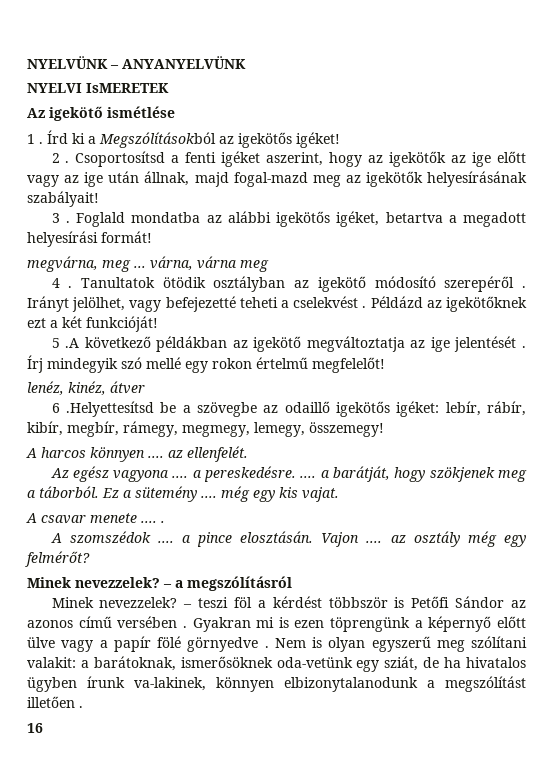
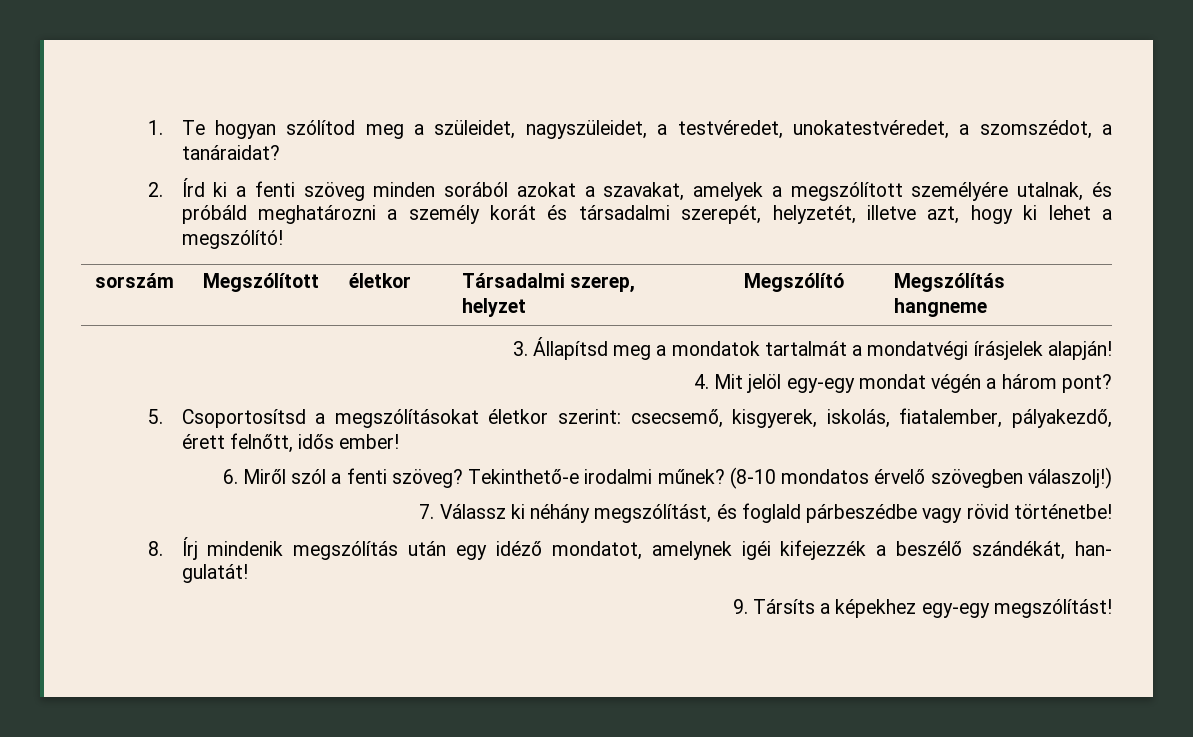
[27,56,246,69] [27,83,169,93] [27,106,175,121] [27,130,340,148] [51,151,526,167] [27,171,527,187] [27,191,99,207] [51,211,527,227] [27,231,152,247] [27,256,269,272] [51,276,526,292] [27,296,527,312] [27,316,158,332] [51,336,527,352] [27,355,385,373] [27,381,145,396] [51,401,526,417] [27,421,384,437] [26,446,248,462] [50,466,527,482] [27,486,339,502] [26,513,165,524] [50,531,526,547] [25,551,90,567] [27,576,292,591] [51,596,526,608] [27,616,526,632] [27,636,527,652] [27,656,527,672] [27,676,526,692] [27,696,83,708] [27,723,43,733] NYELVÜNK – ANYANYELVÜNK // NYELVI IsMERETEK // Az igekötő ismétlése // 1 . Írd ki a Megszólításokból az igekötős igéket! // 2 . Csoportosítsd a fenti igéket aszerint, hogy az igekötők az ige előtt vagy az ige után állnak, majd fogal-mazd meg az igekötők helyesírásának szabályait! // 3 . Foglald mondatba az alábbi igekötős igéket, betartva a megadott helyesírási formát! // megvárna, meg ... várna, várna meg // 4 . Tanultatok ötödik osztályban az igekötő módosító szerepéről . Irányt jelölhet, vagy befejezetté teheti a cselekvést . Példázd az igekötőknek ezt a két funkcióját! // 5 .A következő példákban az igekötő megváltoztatja az ige jelentését . Írj mindegyik szó mellé egy rokon értelmű megfelelőt! // lenéz, kinéz, átver // 6 .Helyettesítsd be a szövegbe az odaillő igekötős igéket: lebír, rábír, kibír, megbír, rámegy, megmegy, lemegy, összemegy! // A harcos könnyen .... az ellenfelét. // Az egész vagyona .... a pereskedésre. .... a barátját, hogy szökjenek meg a táborból. Ez a sütemény .... még egy kis vajat. // A csavar menete .... . // A szomszédok .... a pince elosztásán. Vajon .... az osztály még egy felmérőt? // Minek nevezzelek? – a megszólításról // Minek nevezzelek? – teszi föl a kérdést többször is Petőfi Sándor az azonos című versében . Gyakran mi is ezen töprengünk a képernyő előtt ülve vagy a papír fölé görnyedve . Nem is olyan egyszerű meg szólítani valakit: a barátoknak, ismerősöknek oda-vetünk egy sziát, de ha hivatalos ügyben írunk va-lakinek, könnyen elbizonytalanodunk a megszólítást illetően . // 16 -> [148,120,1113,139] [181,145,280,160] [148,178,1112,201] [181,205,1113,224] [181,230,283,249] [95,273,175,288] [203,273,320,292] [349,273,412,288] [461,273,635,293] [461,298,526,317] [743,273,844,292] [893,273,1005,292] [893,298,987,317] [512,337,1112,360] [693,374,1112,393] [148,408,1112,428] [181,433,400,453] [222,467,1112,489] [419,503,1112,523] [148,537,1112,560] [181,564,248,583] [732,599,1112,618] 1. Te hogyan szólítod meg a szüleidet, nagyszüleidet, a testvéredet, unokatestvéredet, a szomszédot, a tanáraidat? // 2. Írd ki a fenti szöveg minden sorából azokat a szavakat, amelyek a megszólított személyére utalnak, és próbáld meghatározni a személy korát és társadalmi szerepét, helyzetét, illetve azt, hogy ki lehet a megszólító! // sorszám | Megszólított | életkor | Társadalmi szerep, helyzet | Megszólító | Megszólítás hangneme // 3. Állapítsd meg a mondatok tartalmát a mondatvégi írásjelek alapján! // 4. Mit jelöl egy-egy mondat végén a három pont? // 5. Csoportosítsd a megszólításokat életkor szerint: csecsemő, kisgyerek, iskolás, fiatalember, pályakezdő, érett felnőtt, idős ember! // 6. Miről szól a fenti szöveg? Tekinthető-e irodalmi műnek? (8-10 mondatos érvelő szövegben válaszolj!) // 7. Válassz ki néhány megszólítást, és foglald párbeszédbe vagy rövid történetbe! // 8. Írj mindenik megszólítás után egy idéző mondatot, amelynek igéi kifejezzék a beszélő szándékát, han- gulatát! // 9. Társíts a képekhez egy-egy megszólítást!

